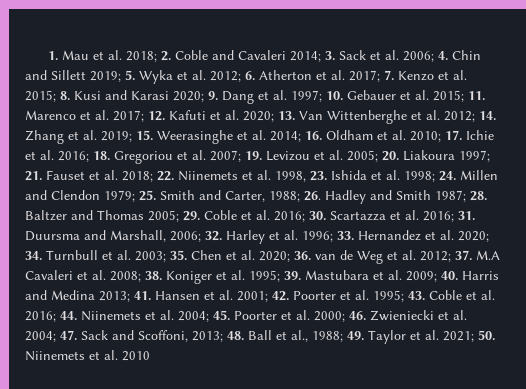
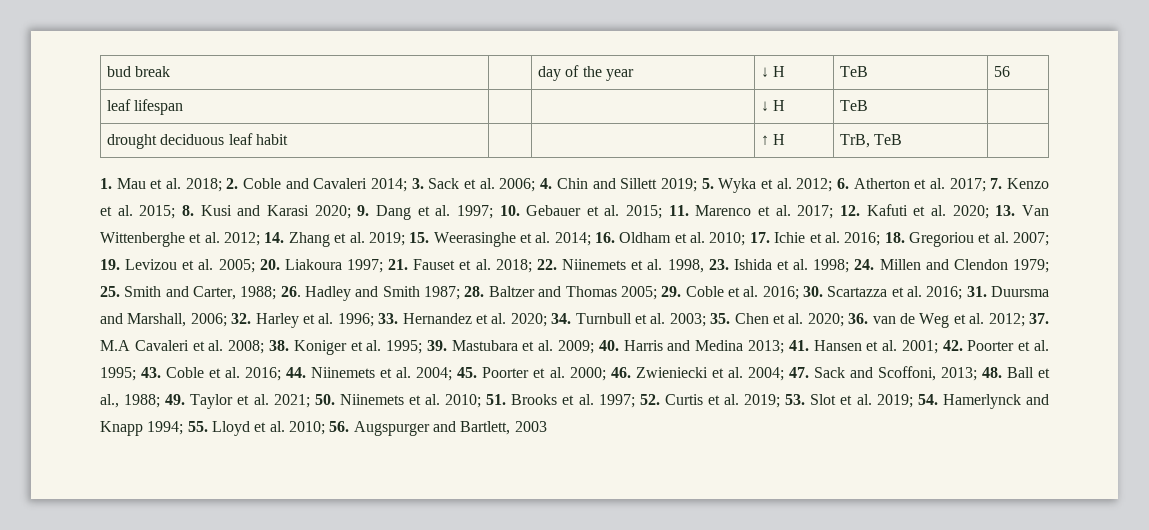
(48, 55) none -> [107,66,171,77] [538,65,634,81] [761,66,786,77] [840,66,869,77] [994,66,1011,77] [107,99,184,115] [761,100,786,111] [840,100,869,111] [107,133,288,149] [761,134,786,145] [840,134,903,148] bud break | | day of the year | ↓ H | TeB | 56 // leaf lifespan | | | ↓ H | TeB | // drought deciduous leaf habit | | | ↑ H | TrB, TeB | //
[122,351,150,361] 2010 -> [445,394,1050,409] [100,421,547,436] 2010; 51. Brooks et al. 1997; 52. Curtis et al. 2019; 53. Slot et al. 2019; 54. Hamerlynck and Knapp 1994; 55. Lloyd et al. 2010; 56. Augspurger and Bartlett, 2003

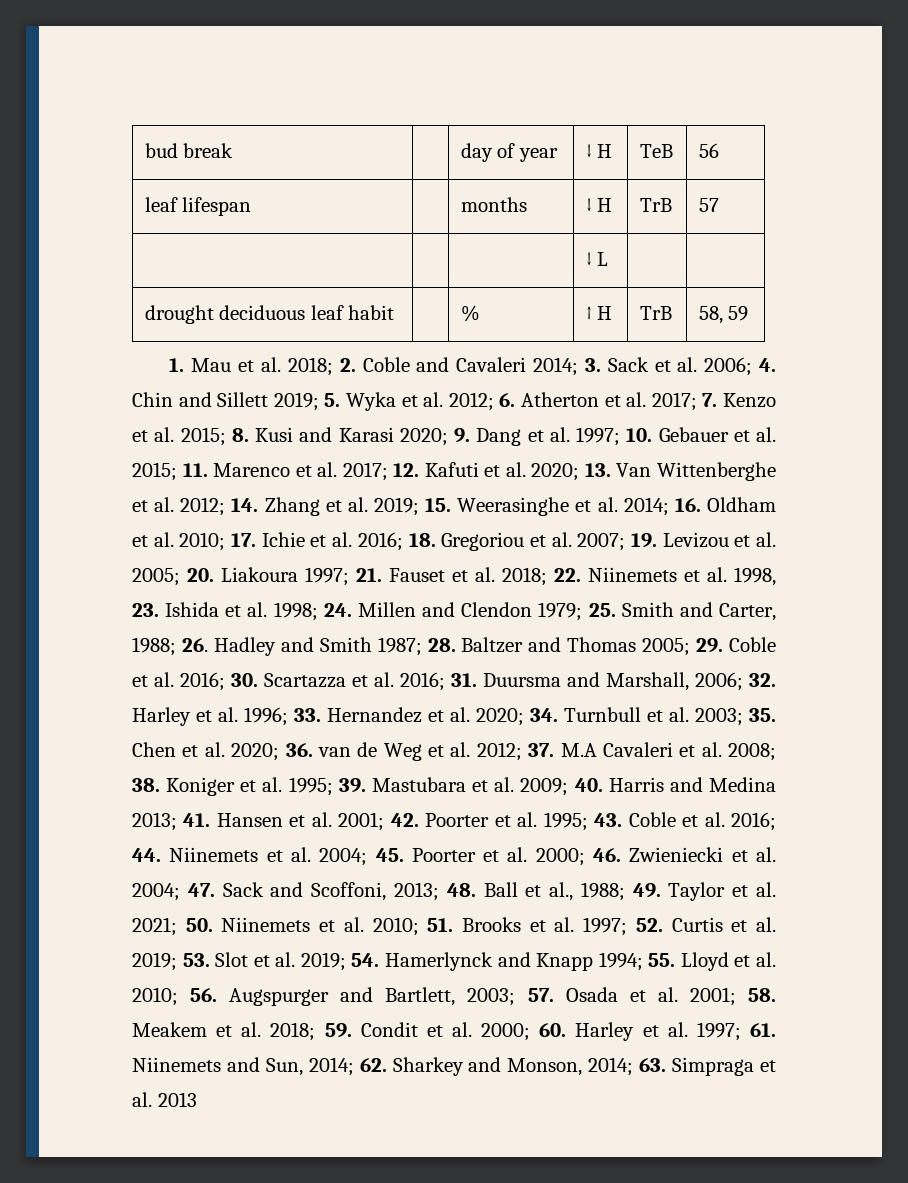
[582,66,602,77] the -> (516, 150) none
[761,100,786,111] [840,100,869,111] | ↓ H | TeB -> [460,197,527,212] [585,198,613,212] [639,198,672,212] [698,198,719,212] [585,252,609,266] months | ↓ H | TrB | 57 // | | | ↓ L |
(288, 139) none -> [460,305,480,322] %
[840,134,903,148] TrB, TeB | -> [639,306,672,320] [698,306,749,324] TrB | 58, 59
[514,421,547,432] 2003 -> [467,987,776,1006] [132,1022,776,1041] [132,1057,776,1076] [132,1092,197,1107] 2003; 57. Osada et al. 2001; 58. Meakem et al. 2018; 59. Condit et al. 2000; 60. Harley et al. 1997; 61. Niinemets and Sun, 2014; 62. Sharkey and Monson, 2014; 63. Simpraga et al. 2013

